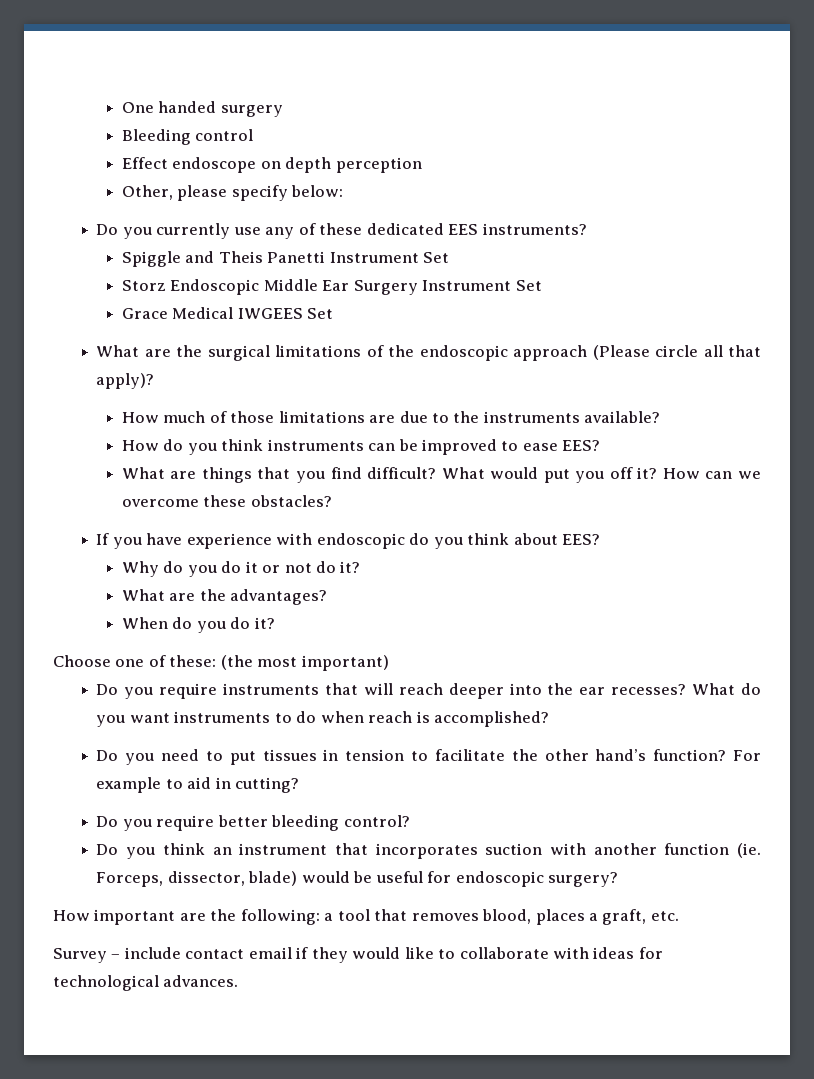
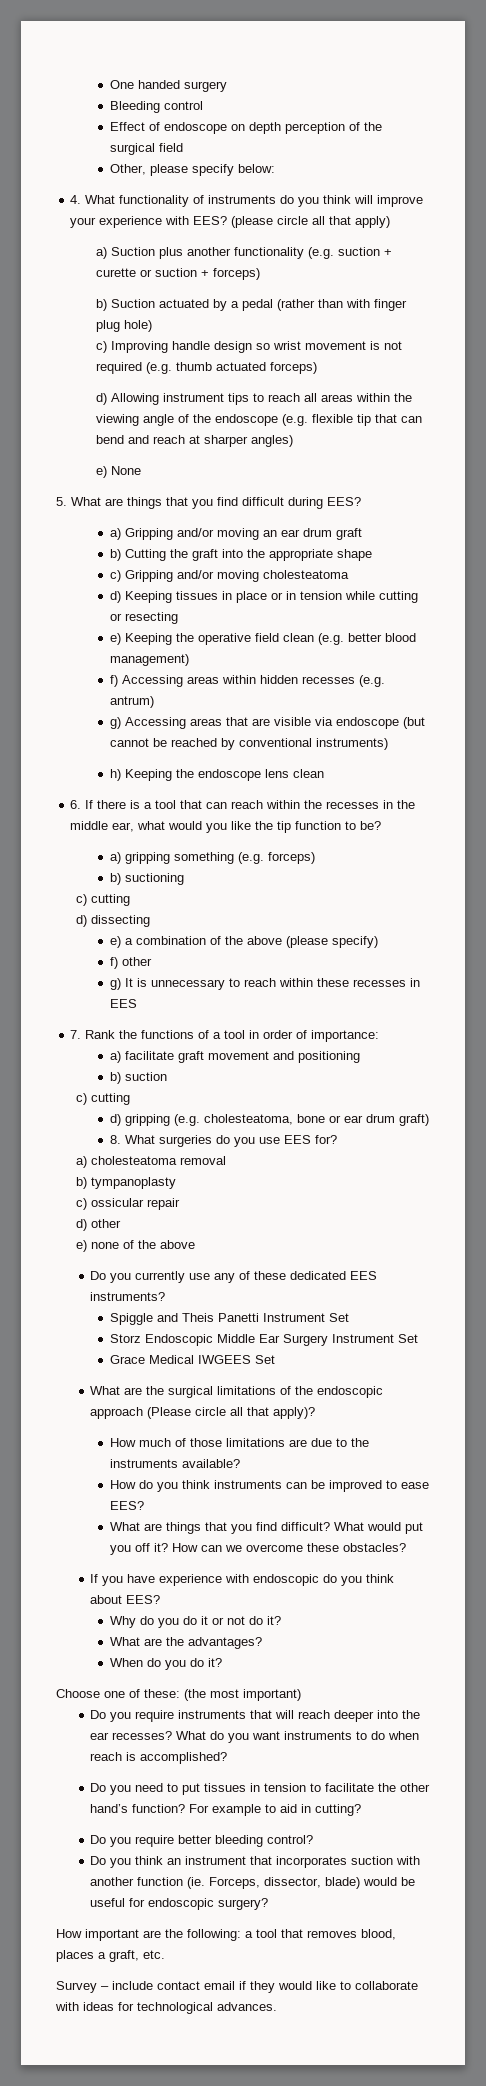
(168, 163) none -> [149,122,161,131] of
(422, 165) none -> [349,122,383,131] [110,143,184,155] of the surgical field
(344, 191) none -> [70,195,424,207] [70,216,391,228] [95,247,392,259] [95,268,260,280] [95,299,407,311] [95,320,152,332] [95,341,402,353] [95,362,317,374] [95,393,412,405] [95,414,422,426] [95,435,293,447] [95,466,141,478] [56,497,361,509] [110,528,363,540] [110,549,373,561] [110,570,350,582] [110,591,419,603] [110,612,179,624] [110,633,417,645] [110,654,190,666] [110,675,386,687] [110,696,155,708] [110,717,426,729] [110,738,389,750] [110,769,325,781] [70,800,416,809] [70,821,382,833] [110,852,316,864] [110,873,185,885] [75,894,130,906] [75,915,150,927] [110,936,379,948] [110,957,153,969] [110,978,421,990] [110,999,138,1008] [70,1030,380,1042] [110,1051,361,1063] [110,1072,168,1084] [75,1093,130,1105] [110,1114,430,1126] [110,1135,338,1147] [75,1156,226,1168] [75,1177,176,1189] [75,1198,180,1210] [75,1219,121,1231] [75,1240,195,1252] // 4. What functionality of instruments do you think will improve your experience with EES? (please circle all that apply) // a) Suction plus another functionality (e.g. suction + curette or suction + forceps) // b) Suction actuated by a pedal (rather than with finger plug hole) // c) Improving handle design so wrist movement is not required (e.g. thumb actuated forceps) // d) Allowing instrument tips to reach all areas within the viewing angle of the endoscope (e.g. flexible tip that can bend and reach at sharper angles) // e) None // 5. What are things that you find difficult during EES? // a) Gripping and/or moving an ear drum graft // b) Cutting the graft into the appropriate shape // c) Gripping and/or moving cholesteatoma // d) Keeping tissues in place or in tension while cutting or resecting // e) Keeping the operative field clean (e.g. better blood management) // f) Accessing areas within hidden recesses (e.g. antrum) // g) Accessing areas that are visible via endoscope (but cannot be reached by conventional instruments) // h) Keeping the endoscope lens clean // 6. If there is a tool that can reach within the recesses in the middle ear, what would you like the tip function to be? // a) gripping something (e.g. forceps) // b) suctioning // c) cutting // d) dissecting // e) a combination of the above (please specify) // f) other // g) It is unnecessary to reach within these recesses in EES // 7. Rank the functions of a tool in order of importance: // a) facilitate graft movement and positioning // b) suction // c) cutting // d) gripping (e.g. cholesteatoma, bone or ear drum graft) // 8. What surgeries do you use EES for? // a) cholesteatoma removal // b) tympanoplasty // c) ossicular repair // d) other // e) none of the above

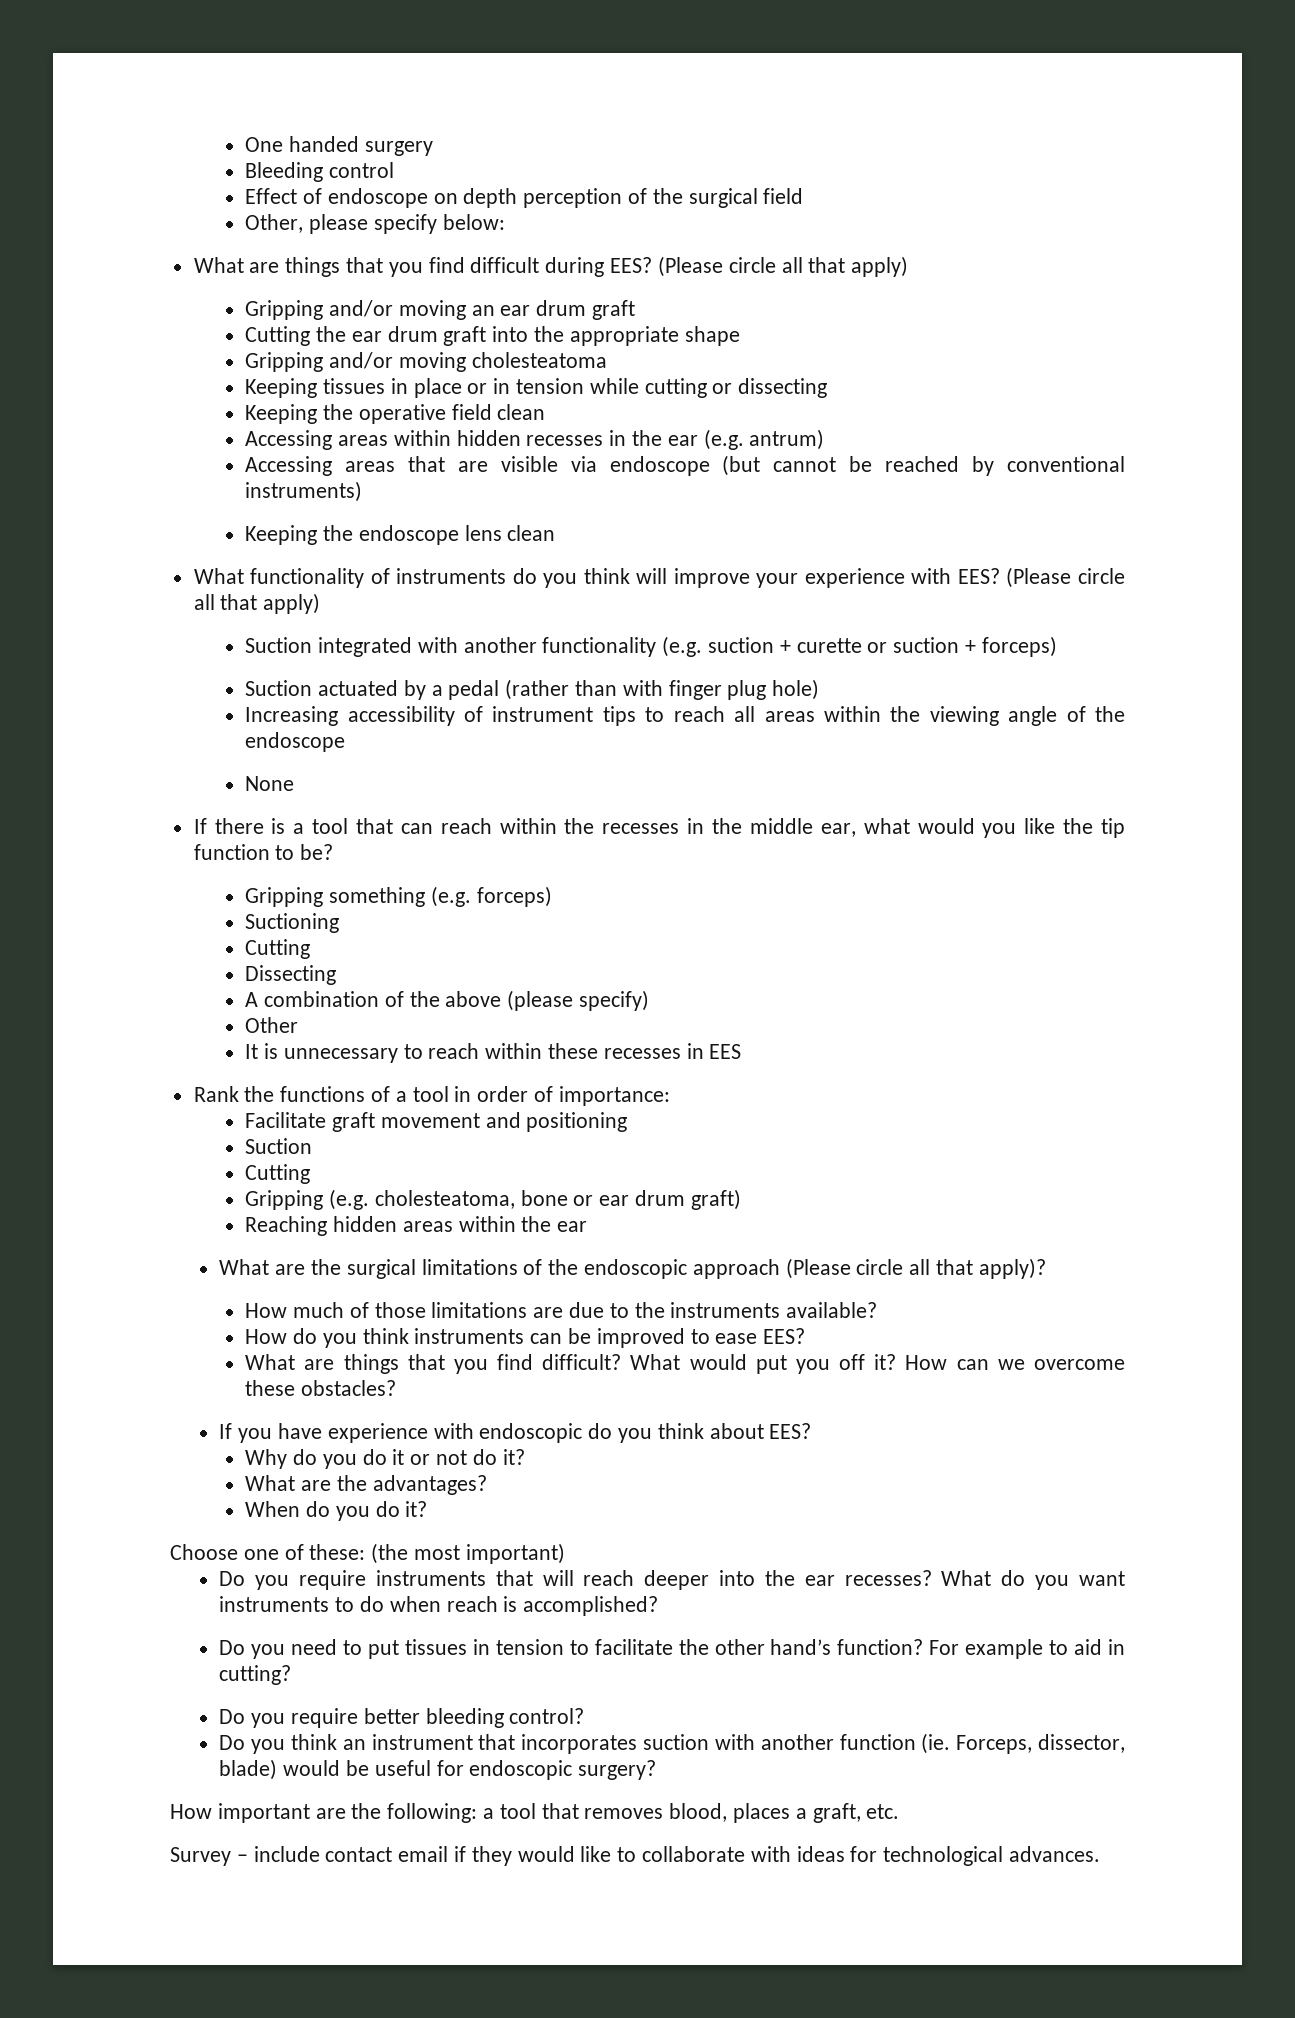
[70,195,424,207] [70,216,391,228] [95,247,392,259] [95,268,260,280] [95,299,407,311] [95,320,152,332] [95,341,402,353] [95,362,317,374] [95,393,412,405] [95,414,422,426] [95,435,293,447] [95,466,141,478] [56,497,67,506] 4. What functionality of instruments do you think will improve your experience with EES? (please circle all that apply) // a) Suction plus another functionality (e.g. suction + curette or suction + forceps) // b) Suction actuated by a pedal (rather than with finger plug hole) // c) Improving handle design so wrist movement is not required (e.g. thumb actuated forceps) // d) Allowing instrument tips to reach all areas within the viewing angle of the endoscope (e.g. flexible tip that can bend and reach at sharper angles) // e) None // 5. -> (505, 222) none
[110,528,122,540] // a) -> [657,256,909,277] (Please circle all that apply) //
[110,549,122,561] b) -> (635, 310) none
(189, 553) none -> [351,326,438,342] ear drum
[110,570,122,582] c) -> (740, 336) none
[110,591,122,603] d) -> (607, 360) none
[125,612,179,624] [110,633,122,645] resecting // e) -> [738,378,828,398] dissecting //
[318,633,417,645] [110,654,190,666] [110,675,119,687] (e.g. better blood management) // f) -> (546, 412) //
(356, 680) none -> [609,430,698,446] in the ear
[110,717,122,729] g) -> (825, 439) none
[110,769,122,781] h) -> (363, 491) none
[70,800,82,809] 6. -> [193,567,1125,588] [193,593,321,614] [245,636,1057,657] [245,679,820,700] [245,706,1126,726] [245,732,346,752] [245,776,295,791] What functionality of instruments do you think will improve your experience with EES? (Please circle all that apply) // Suction integrated with another functionality (e.g. suction + curette or suction + forceps) // Suction actuated by a pedal (rather than with finger plug hole) // Increasing accessibility of instrument tips to reach all areas within the viewing angle of the endoscope // None //
[110,852,171,864] a) gripping -> [245,887,324,907] Gripping
[110,873,185,885] [75,894,130,906] [75,915,150,927] [110,936,134,948] b) suctioning // c) cutting // d) dissecting // e) a -> [245,913,340,933] [245,939,311,959] [245,965,337,985] [245,992,259,1007] Suctioning // Cutting // Dissecting // A
[110,957,153,969] [110,978,122,990] f) other // g) -> [245,1017,299,1033] Other //
[70,1030,82,1039] 7. -> (742, 1051) none
[110,1051,175,1063] a) facilitate -> [245,1112,327,1128] Facilitate
[110,1072,168,1084] [75,1093,130,1105] [110,1114,171,1126] b) suction // c) cutting // d) gripping -> [245,1138,313,1154] [245,1164,311,1184] [245,1190,324,1210] Suction // Cutting // Gripping
[110,1135,338,1147] [75,1156,226,1168] [75,1177,176,1189] [75,1198,180,1210] [75,1219,121,1231] [75,1240,195,1252] [90,1271,378,1283] [90,1292,166,1301] [110,1313,350,1325] [110,1334,419,1346] [110,1355,276,1364] 8. What surgeries do you use EES for? // a) cholesteatoma removal // b) tympanoplasty // c) ossicular repair // d) other // e) none of the above // Do you currently use any of these dedicated EES instruments? // Spiggle and Theis Panetti Instrument Set // Storz Endoscopic Middle Ear Surgery Instrument Set // Grace Medical IWGEES Set -> [245,1216,588,1236] Reaching hidden areas within the ear

